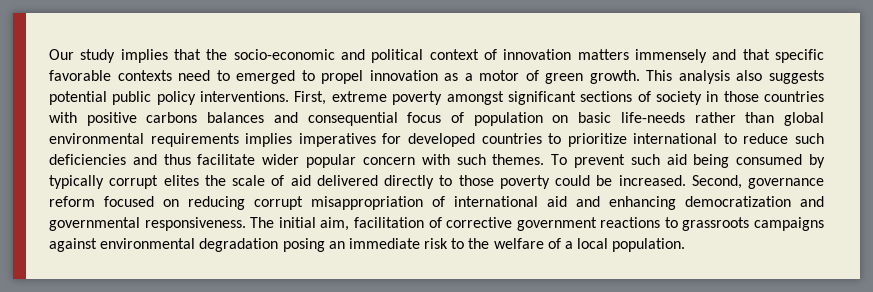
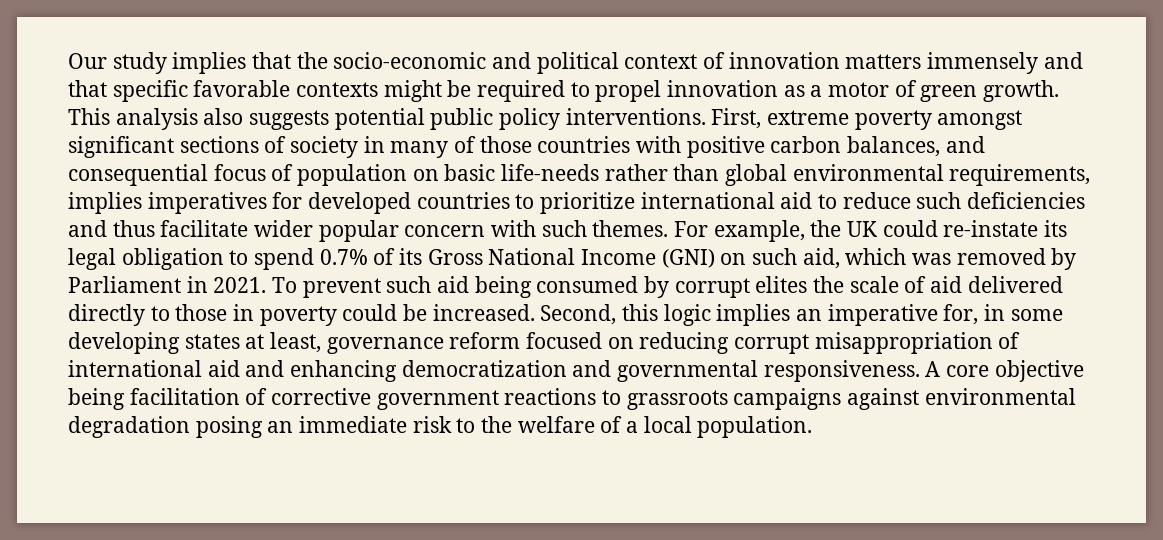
[178,70,296,84] need to emerged -> [383,80,566,102] might be required
(719, 96) none -> [390,136,477,158] many of
[146,112,265,123] carbons balances -> [770,136,941,157] carbon balances,
[150,133,239,147] requirements -> [949,164,1091,186] requirements,
(718, 138) none -> [780,192,813,209] aid
(545, 159) none -> [674,220,1068,242] [68,248,1077,270] [68,276,267,293] For example, the UK could re-instate its legal obligation to spend 0.7% of its Gross National Income (GNI) on such aid, which was removed by Parliament in 2021.
[49,175,104,189] typically -> (670, 287) none
(494, 180) none -> [233,304,255,321] in
(742, 182) none -> [622,304,1063,326] [68,332,322,354] this logic implies an imperative for, in some developing states at least,
[250,217,350,231] The initial aim, -> [925,360,1084,382] [68,388,125,410] A core objective being

